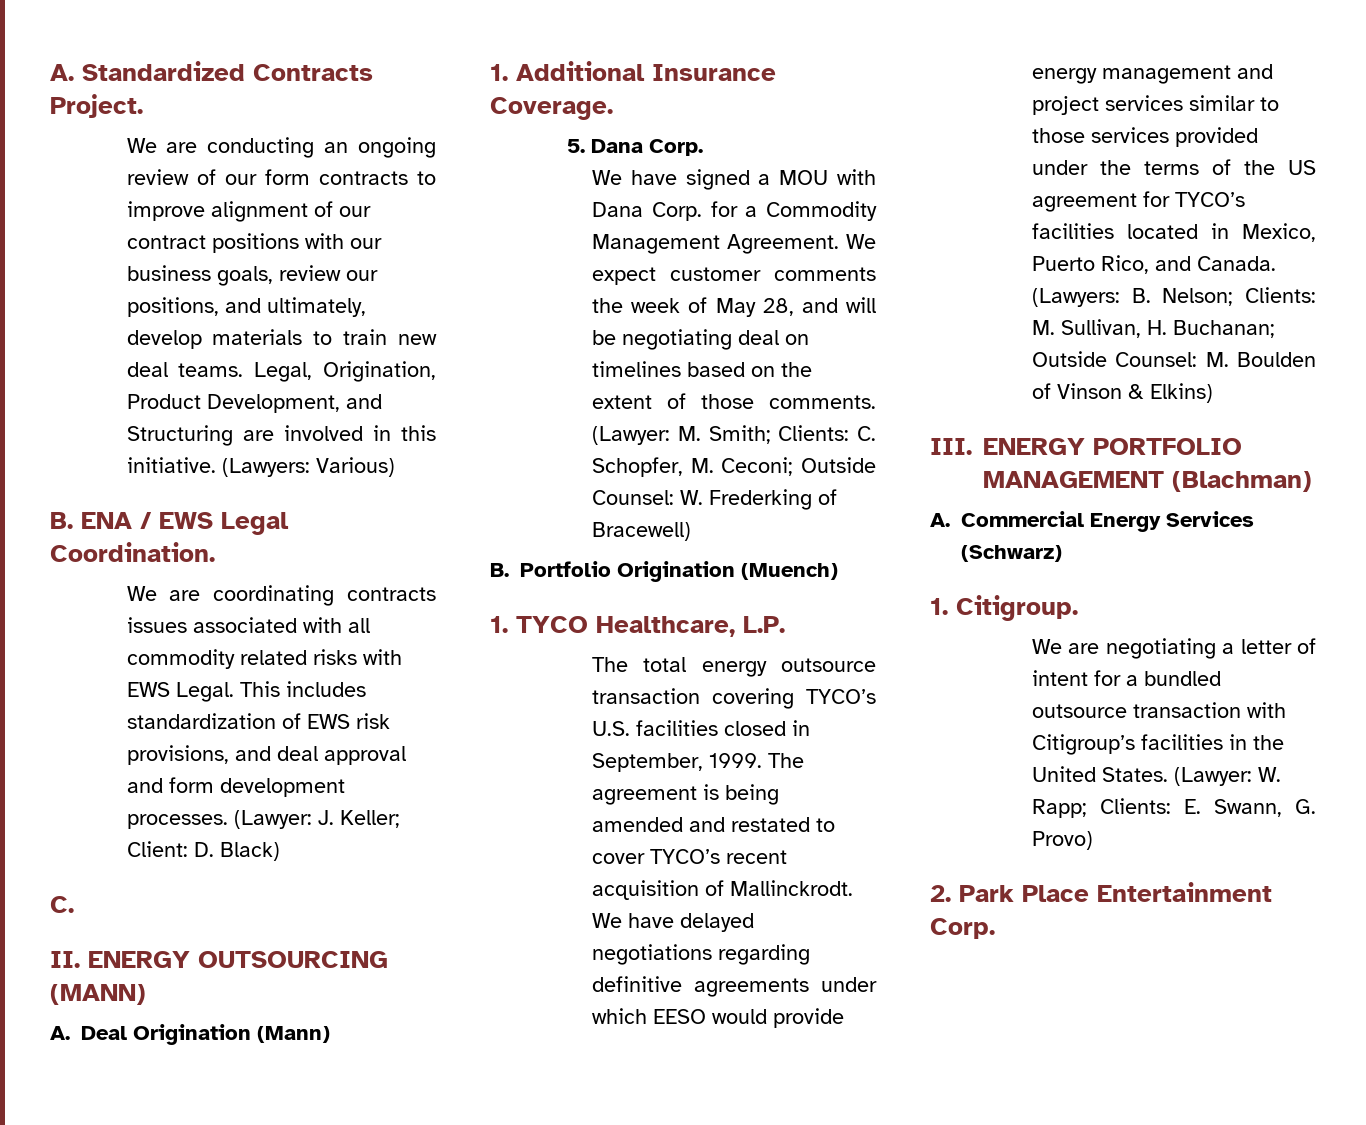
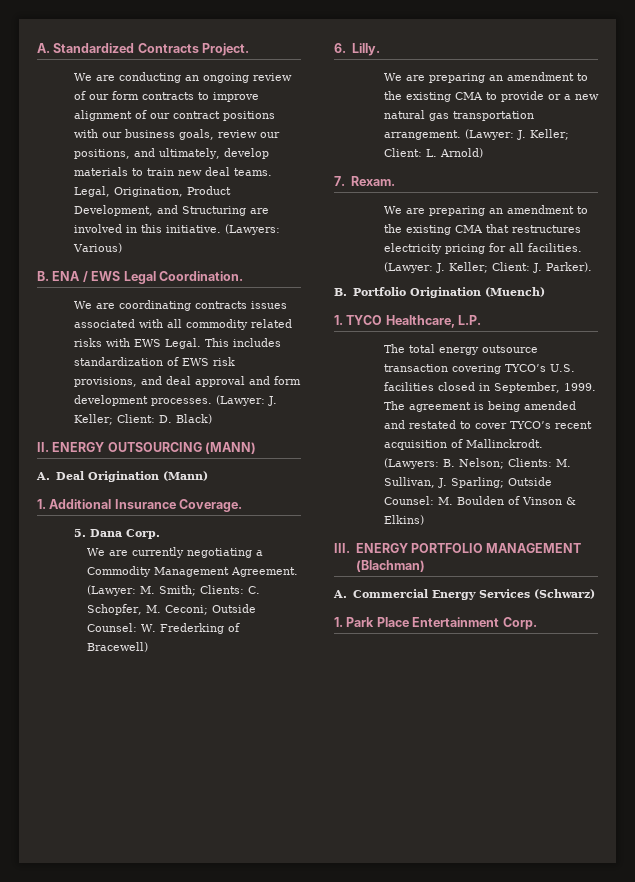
[50,896,74,913] // C. -> (213, 419) none
[630,169,876,190] [592,201,877,221] [592,234,876,254] [592,267,876,285] [592,297,876,317] [592,329,810,350] [592,361,813,377] [592,393,876,409] have signed a MOU with Dana Corp. for a Commodity Management Agreement. We expect customer comments the week of May 28, and will be negotiating deal on timelines based on the extent of those comments. -> [108,547,263,558] [86,566,298,577] are currently negotiating a Commodity Management Agreement.
(692, 531) none -> [334,43,380,56] [383,72,588,83] [383,91,599,102] [383,110,534,121] [383,129,569,140] [383,148,483,158] [334,176,395,186] [383,205,588,216] [383,224,581,235] [383,243,582,254] [383,262,592,273] // 6. Lilly. // We are preparing an amendment to the existing CMA to provide or a new natural gas transportation arrangement. (Lawyer: J. Keller; Client: L. Arnold) // 7. Rexam. // We are preparing an amendment to the existing CMA that restructures electricity pricing for all facilities. (Lawyer: J. Keller; Client: J. Parker).
[592,913,755,932] [592,944,811,965] [592,976,877,997] [592,1008,845,1028] [1032,64,1274,84] [1032,95,1280,115] [1032,127,1259,147] [1032,159,1316,175] [1032,191,1246,212] [1032,223,1316,242] [1032,255,1277,274] We have delayed negotiations regarding definitive agreements under which EESO would provide energy management and project services similar to those services provided under the terms of the US agreement for TYCO’s facilities located in Mexico, Puerto Rico, and Canada. -> (543, 443) none
[1147,320,1276,338] H. Buchanan; -> [437,477,504,488] J. Sparling;
[956,595,1078,621] [1032,638,1316,659] [1032,670,1222,686] [1032,702,1287,718] [1032,734,1285,755] [1032,766,1282,786] [1032,798,1316,818] [1032,831,1094,850] [930,885,951,902] Citigroup. // We are negotiating a letter of intent for a bundled outsource transaction with Citigroup’s facilities in the United States. (Lawyer: W. Rapp; Clients: E. Swann, G. Provo) // 2. -> (343, 622) none

